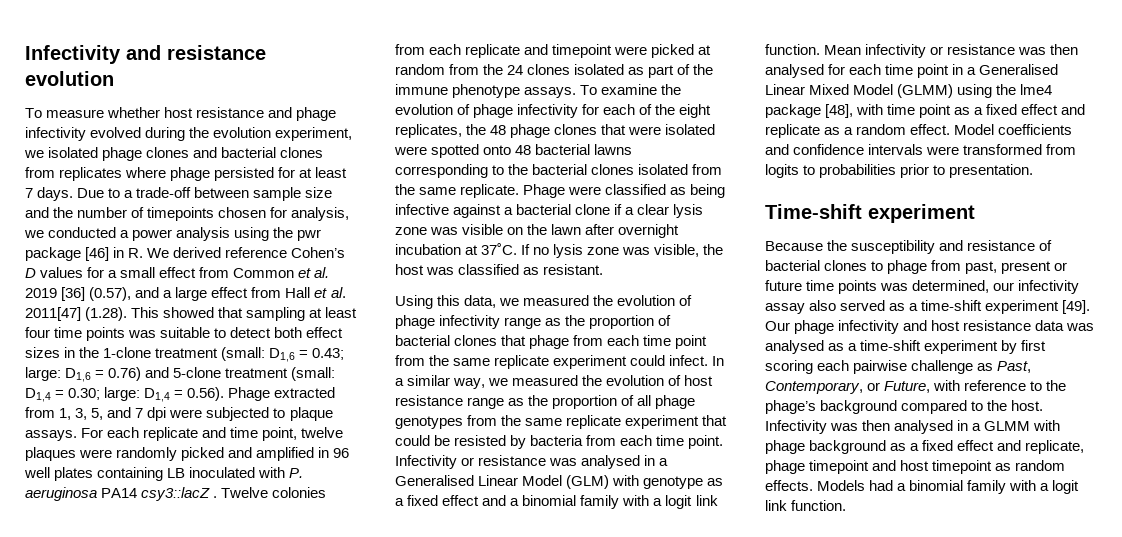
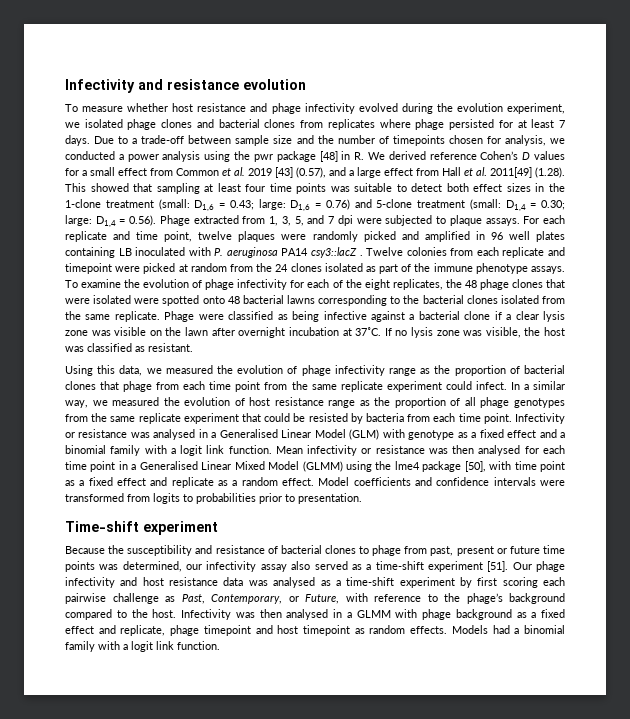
[85,247,110,261] [46] -> [319,151,338,162] [48]
[61,287,86,301] [36] -> [275,167,293,178] [43]
[25,307,81,321] 2011[47] -> [490,167,532,178] 2011[49]
[825,104,854,118] [48], -> [464,461,486,472] [50],
[1062,300,1091,314] [49]. -> [487,561,509,572] [51].

